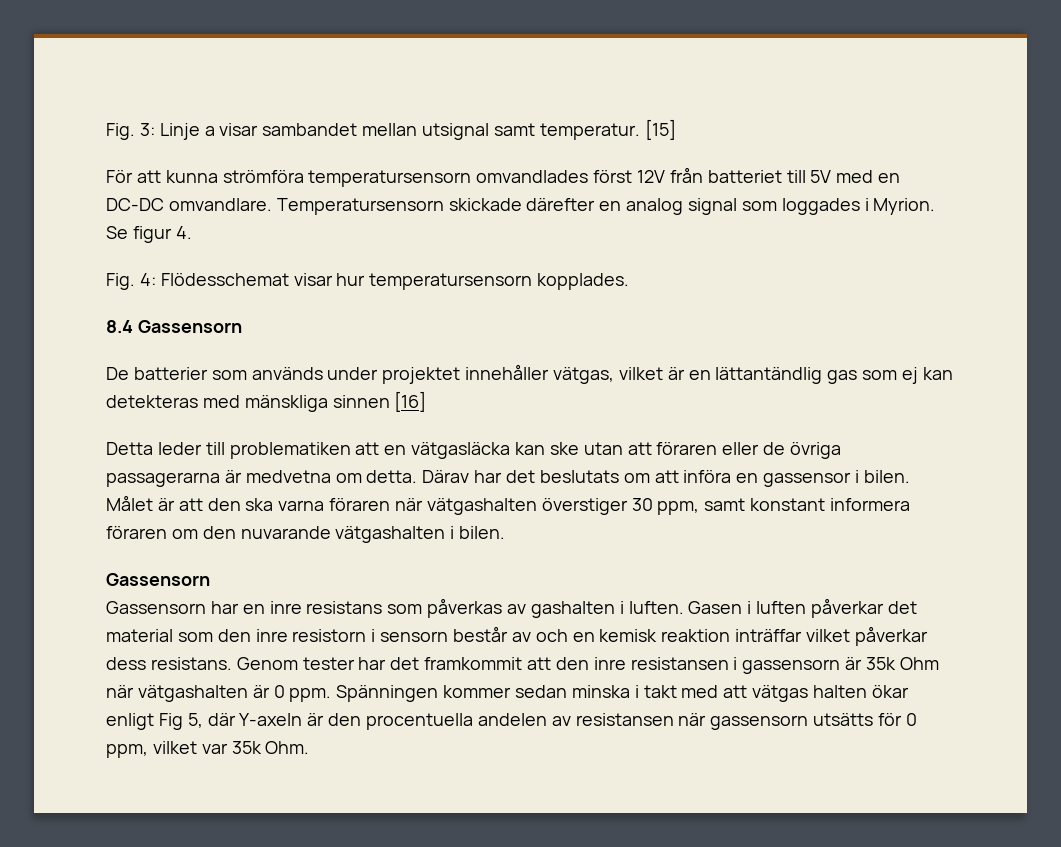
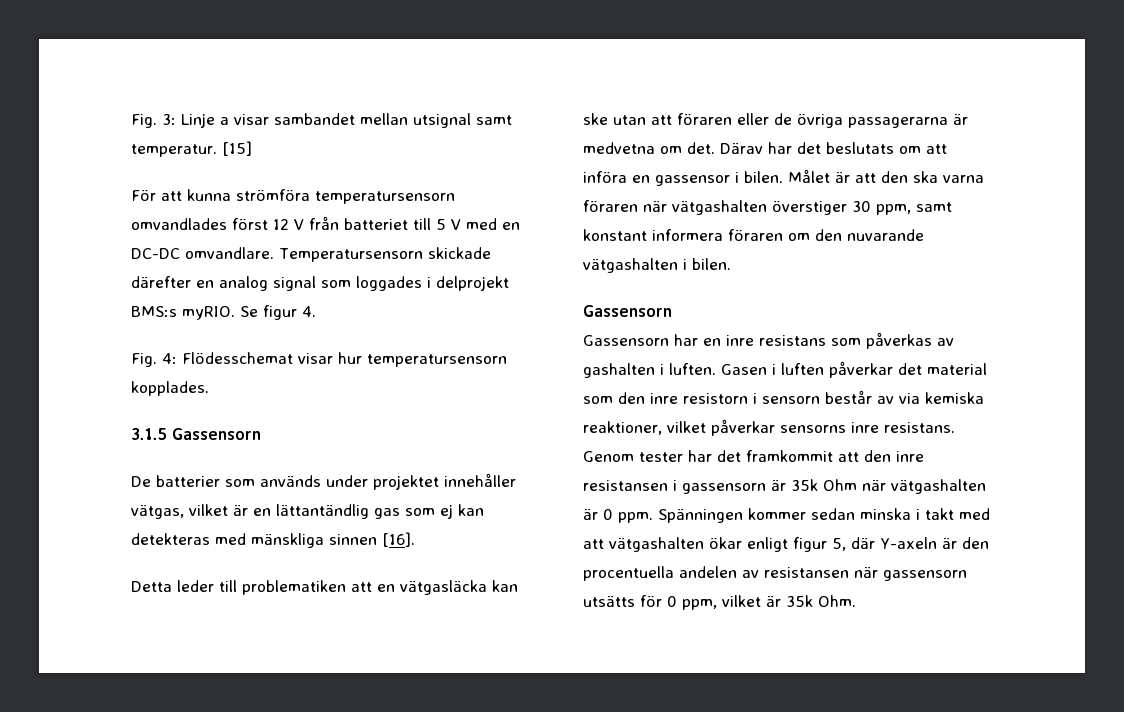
[637,170,666,183] 12V -> [273,219,304,230] 12 V
[810,170,832,183] 5V -> [436,219,461,230] 5 V
[873,198,936,215] Myrion. -> [436,276,509,291] [131,306,235,320] delprojekt BMS:s myRIO.
[106,320,133,333] 8.4 -> [131,428,167,440] 3.1.5
[394,391,427,412] [16] -> [382,532,415,547] [16].
[366,470,418,483] detta. -> [687,142,715,154] det.
[535,626,928,646] [106,657,146,670] och en kemisk reaktion inträffar vilket påverkar dess -> [899,392,984,404] [583,419,879,436] via kemiska reaktioner, vilket påverkar sensorns inre
[752,685,868,702] vätgas halten -> [609,537,704,552] vätgashalten
[158,713,183,730] Fig -> [793,537,827,552] figur
[201,743,228,754] var -> [766,596,781,607] är

